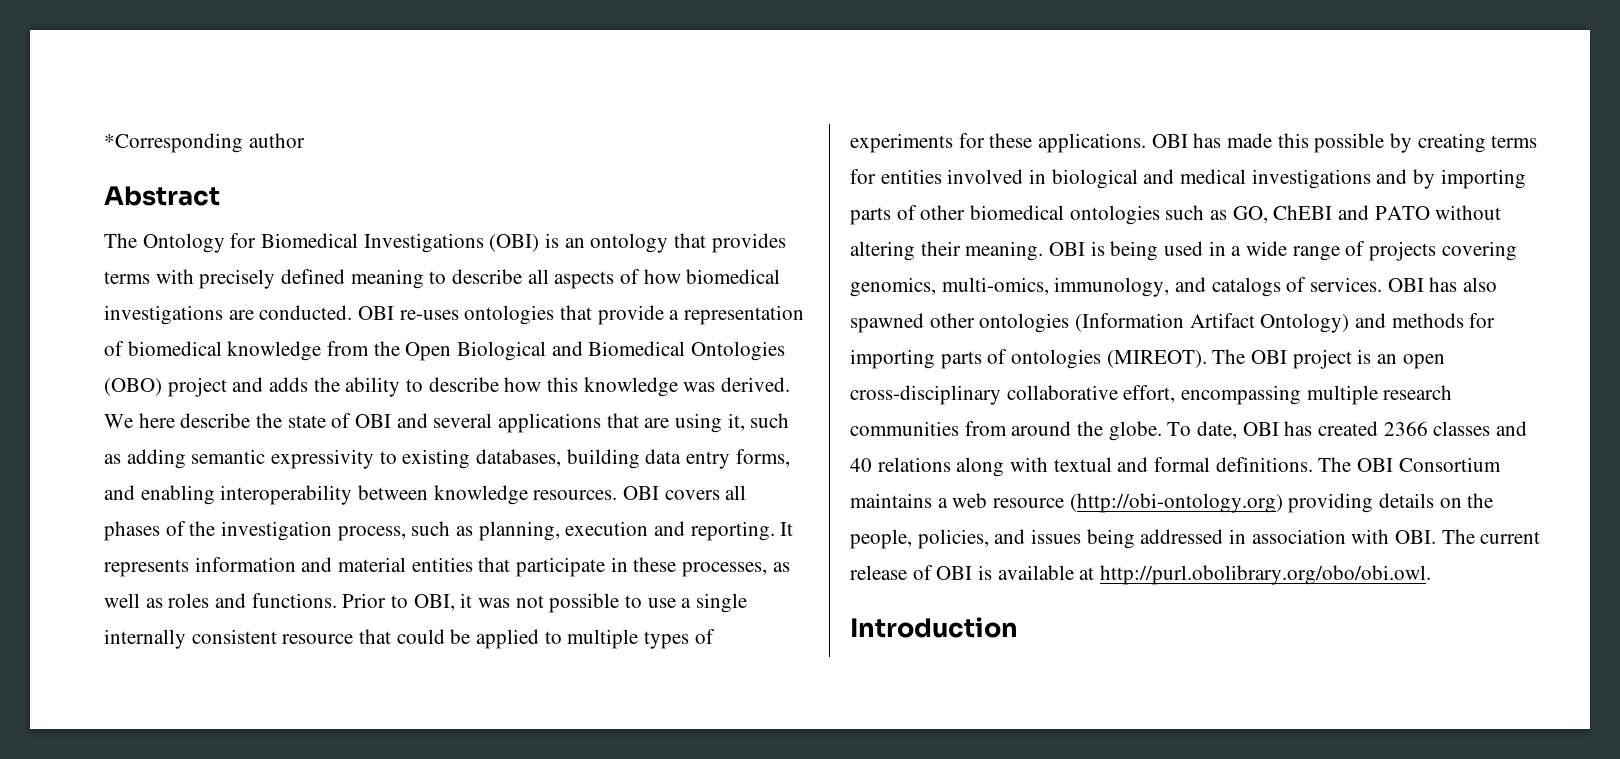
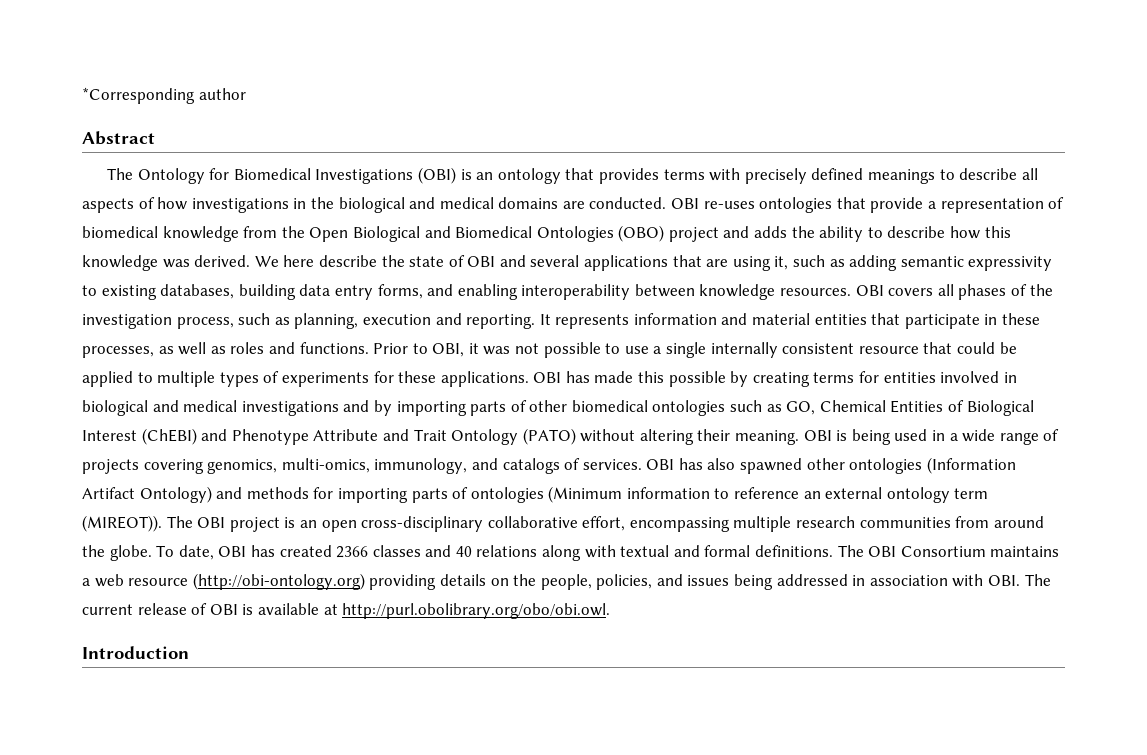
[350,269,424,289] meaning -> [867,169,935,184] meanings
[686,269,781,284] [104,305,223,325] biomedical investigations -> [191,197,559,213] investigations in the biological and medical domains
[1273,205,1430,220] ChEBI and PATO -> [819,400,1034,416] [82,428,576,445] Chemical Entities of Biological Interest (ChEBI) and Phenotype Attribute and Trait Ontology (PATO)
[1106,350,1207,368] (MIREOT). -> [548,486,989,503] [82,515,162,532] (Minimum information to reference an external ontology term (MIREOT)).

